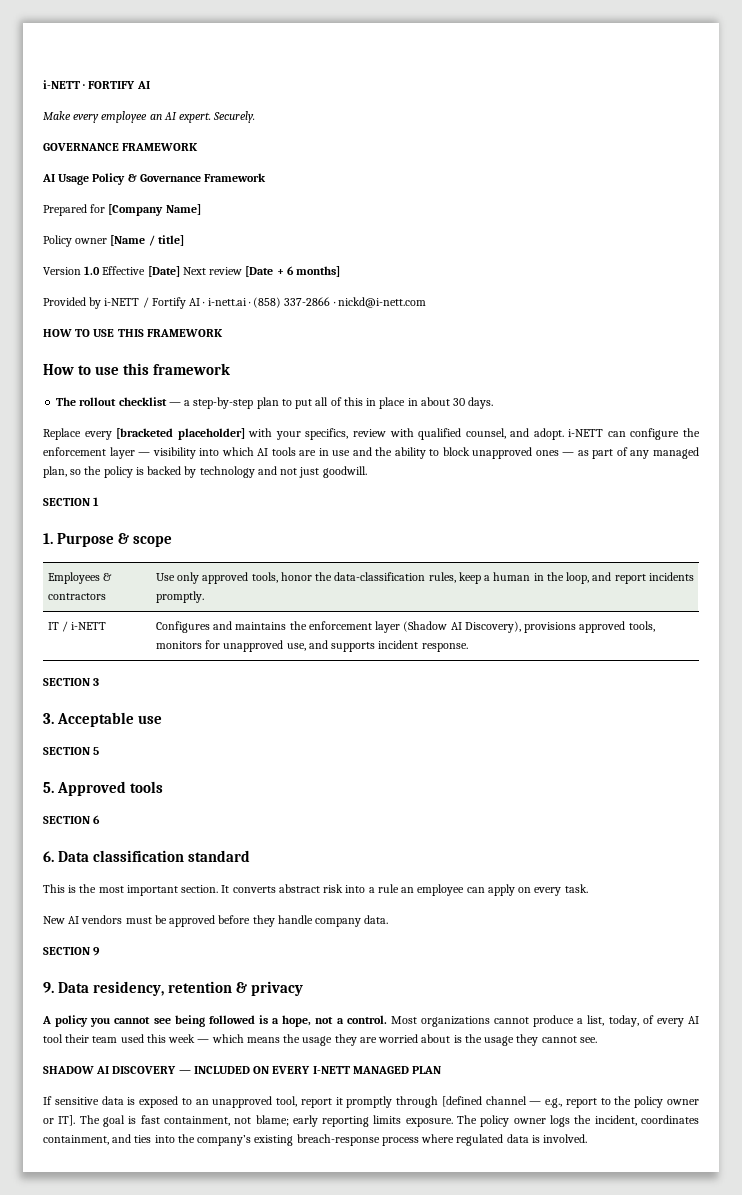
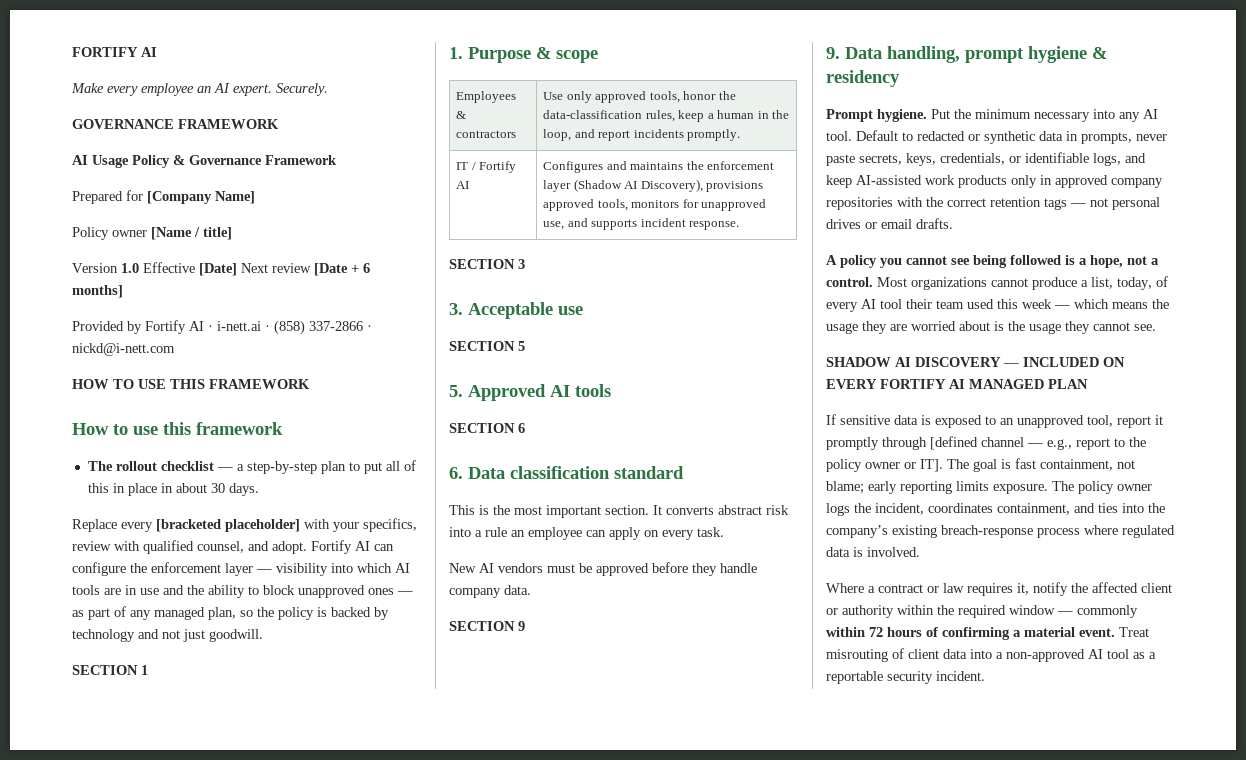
[43,80,86,89] i-NETT · -> (72, 52) none
[104,297,149,308] i-NETT / -> (142, 327) none
[568,429,604,437] i-NETT -> [311,540,370,554] Fortify AI
[71,622,107,630] i-NETT -> [479,161,517,173] [456,181,470,189] Fortify AI
(127, 788) none -> [550,385,570,397] AI
[93,981,304,996] residency, retention & privacy -> [887,46,1107,63] [826,70,900,87] [826,109,1158,122] [826,130,1167,144] [826,152,1146,166] [826,175,1163,188] [826,197,1160,210] [826,218,953,229] handling, prompt hygiene & residency // Prompt hygiene. Put the minimum necessary into any AI tool. Default to redacted or synthetic data in prompts, never paste secrets, keys, credentials, or identifiable logs, and keep AI-assisted work products only in approved company repositories with the correct retention tags — not personal drives or email drafts.
[312,1066,350,1074] I-NETT -> [880,379,965,389] FORTIFY AI
(588, 1138) none -> [826,582,1172,596] [826,605,1138,618] [826,627,1149,640] [826,648,1156,662] [826,671,985,684] // Where a contract or law requires it, notify the affected client or authority within the required window — commonly within 72 hours of confirming a material event. Treat misrouting of client data into a non-approved AI tool as a reportable security incident.

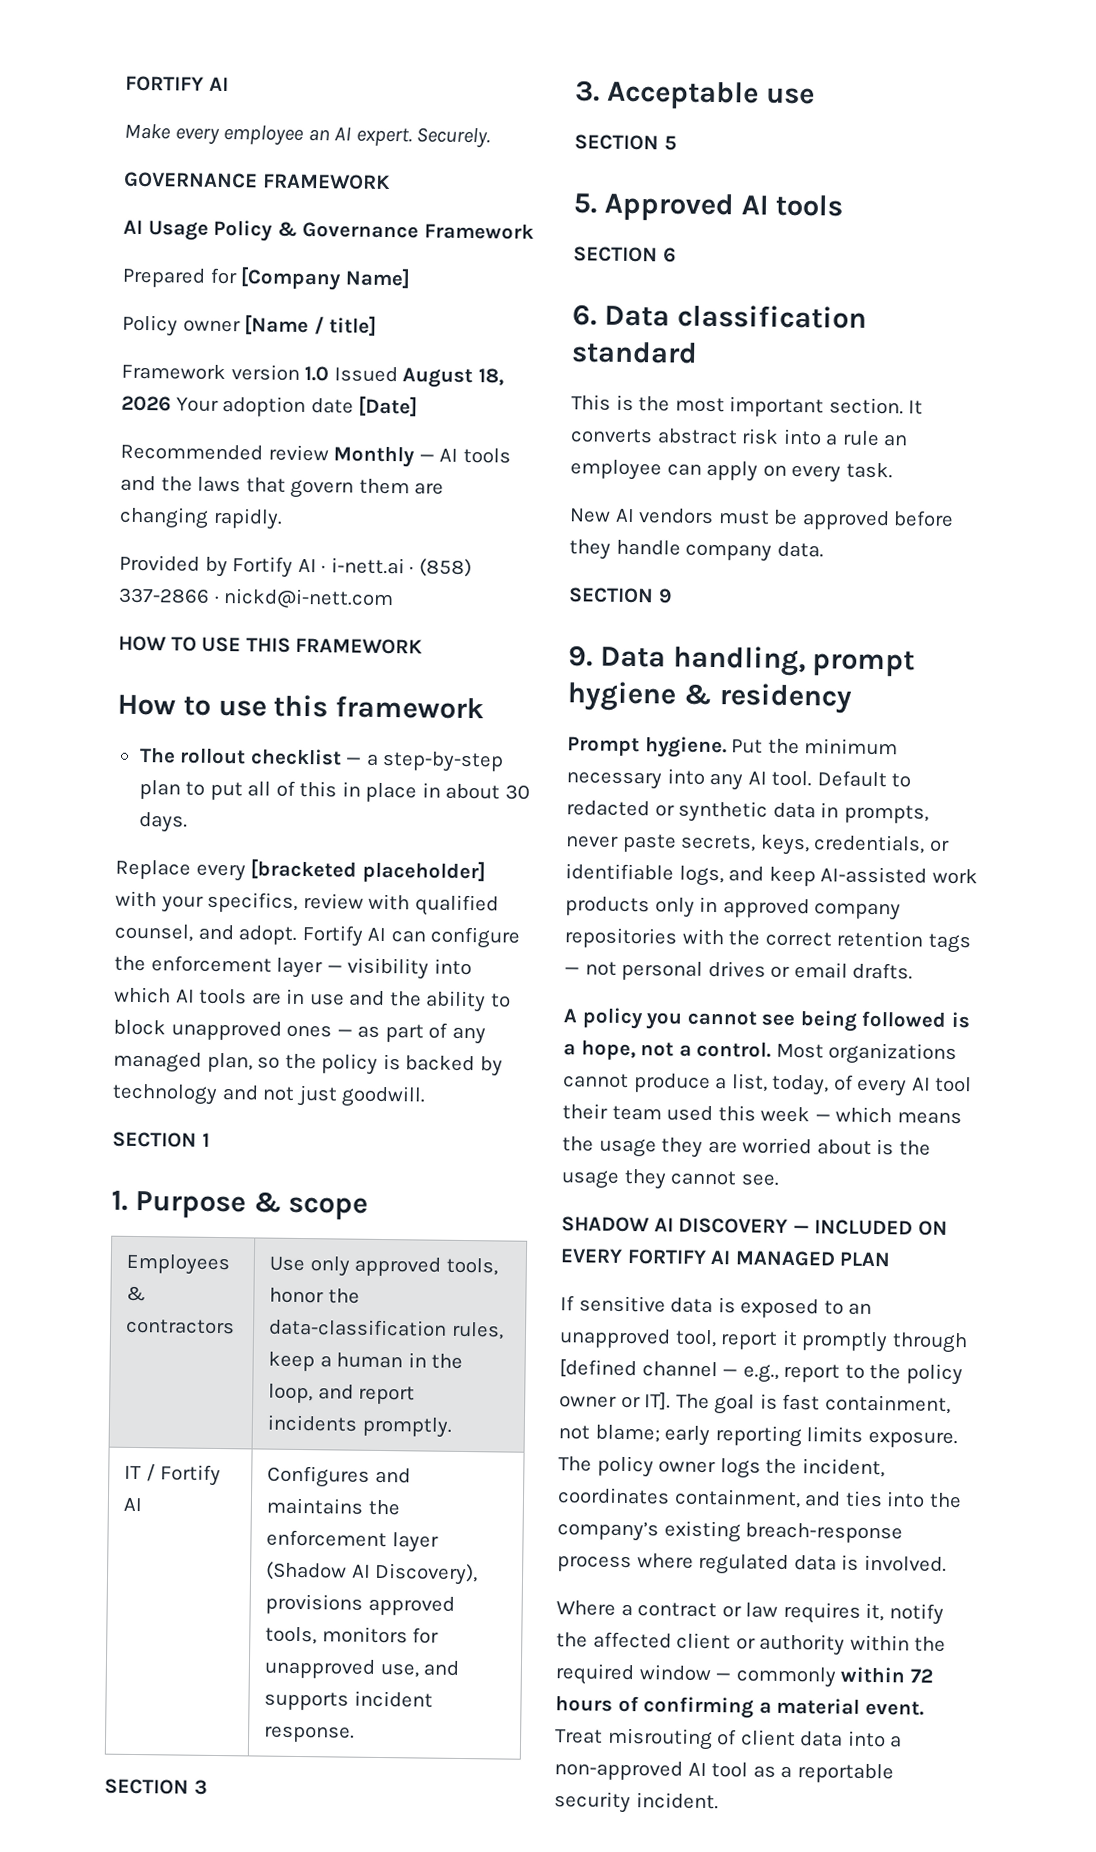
[72,262,370,276] [72,285,123,298] Version 1.0 Effective [Date] Next review [Date + 6 months] -> [121,363,504,389] [121,395,419,418] [120,443,511,468] [120,475,445,499] [119,506,283,530] Framework version 1.0 Issued August 18, 2026 Your adoption date [Date] // Recommended review Monthly — AI tools and the laws that govern them are changing rapidly.

